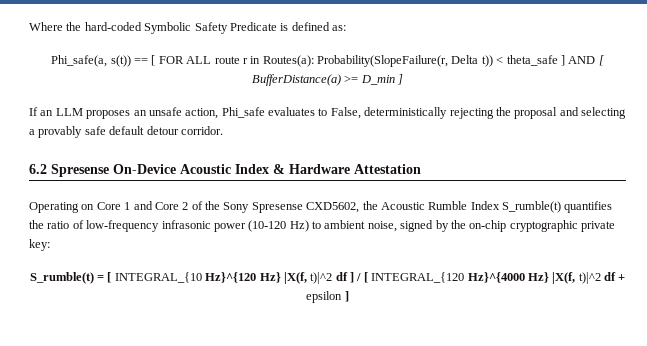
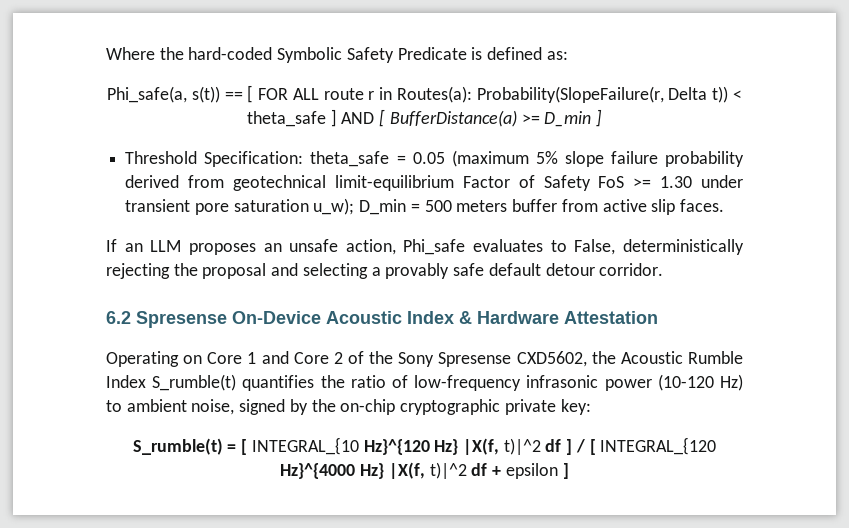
(404, 79) none -> [125,150,744,167] [125,175,743,191] [125,198,724,215] // Threshold Specification: theta_safe = 0.05 (maximum 5% slope failure probability derived from geotechnical limit-equilibrium Factor of Safety FoS >= 1.30 under transient pore saturation u_w); D_min = 500 meters buffer from active slip faces.

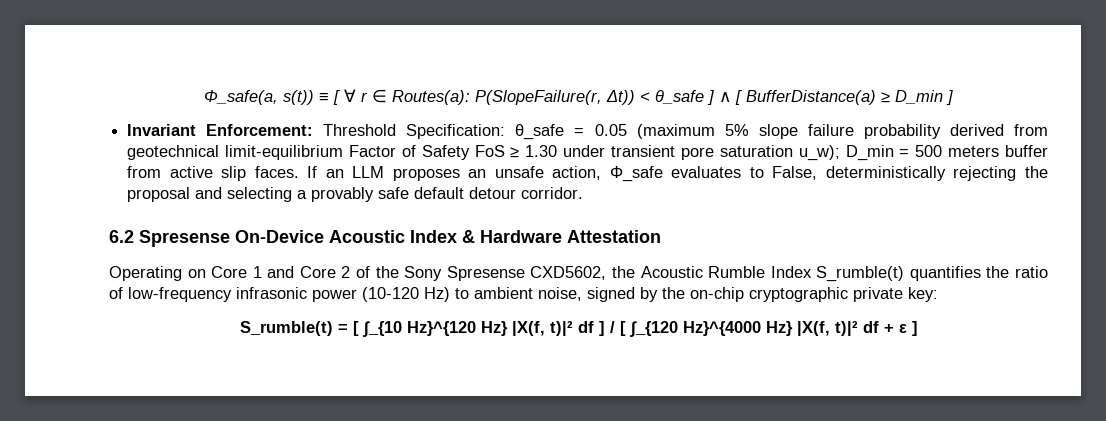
[106,47,568,63] [107,85,742,103] [246,109,375,127] Where the hard-coded Symbolic Safety Predicate is defined as: // Phi_safe(a, s(t)) == [ FOR ALL route r in Routes(a): Probability(SlopeFailure(r, Delta t)) < theta_safe ] AND -> [204,89,731,105] Φ_safe(a, s(t)) ≡ [ ∀ r ∈ Routes(a): P(SlopeFailure(r, Δt)) < θ_safe ] ∧
[521,114,540,124] >= -> [881,92,890,103] ≥
(603, 118) none -> [127,124,314,136] Invariant Enforcement:
[310,151,390,167] theta_safe -> [515,124,565,140] θ_safe
[633,178,652,188] >= -> [510,147,520,158] ≥
(724, 205) // -> (299, 172) none
[403,239,466,255] Phi_safe -> [609,166,663,182] Φ_safe
[251,437,359,455] INTEGRAL_{10 -> [361,321,402,337] ∫_{10
[503,438,541,455] t)|^2 -> [549,321,573,336] t)|²
[600,437,717,455] INTEGRAL_{120 -> [628,321,678,337] ∫_{120
[429,462,467,479] t)|^2 -> [834,321,858,336] t)|²
[505,463,558,479] epsilon -> [898,324,907,333] ε

